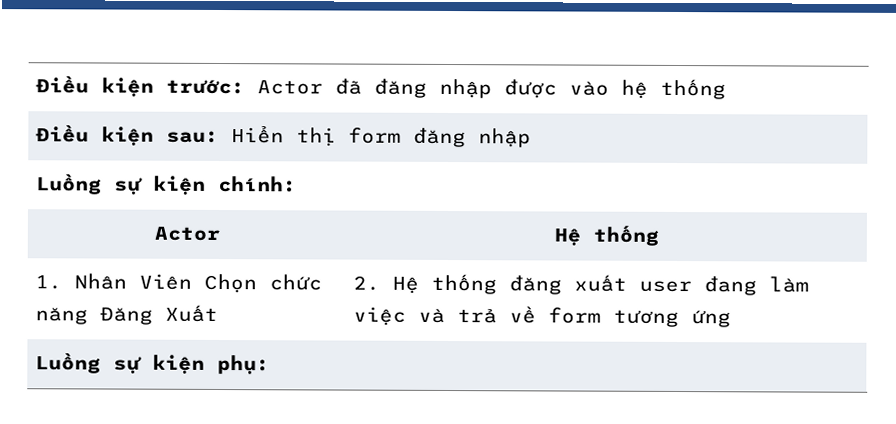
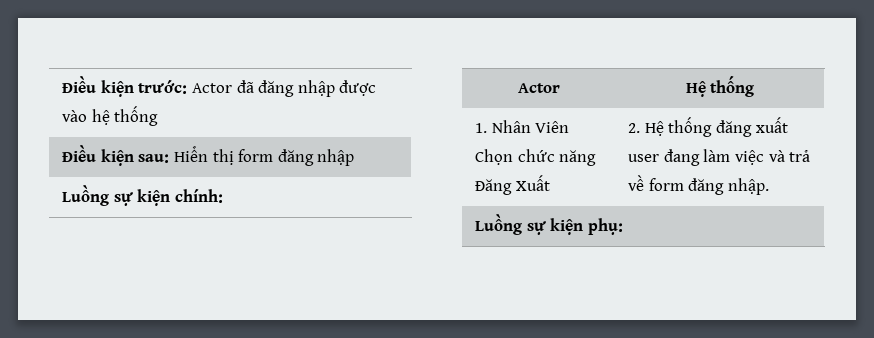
[613,309,732,328] tương ứng -> [688,178,769,195] đăng nhập.

